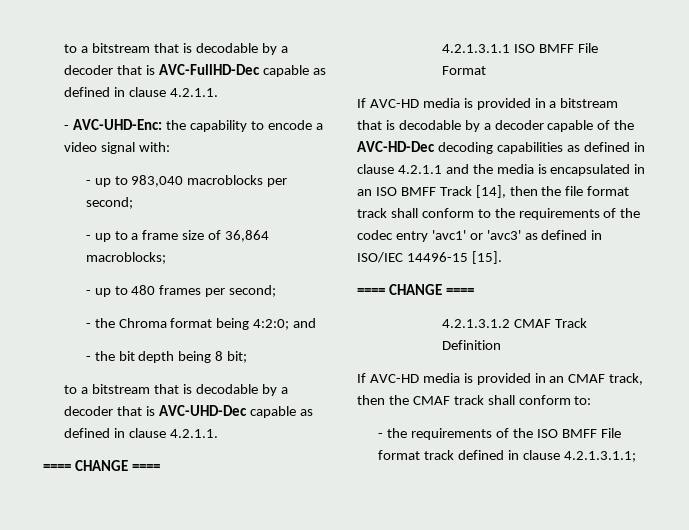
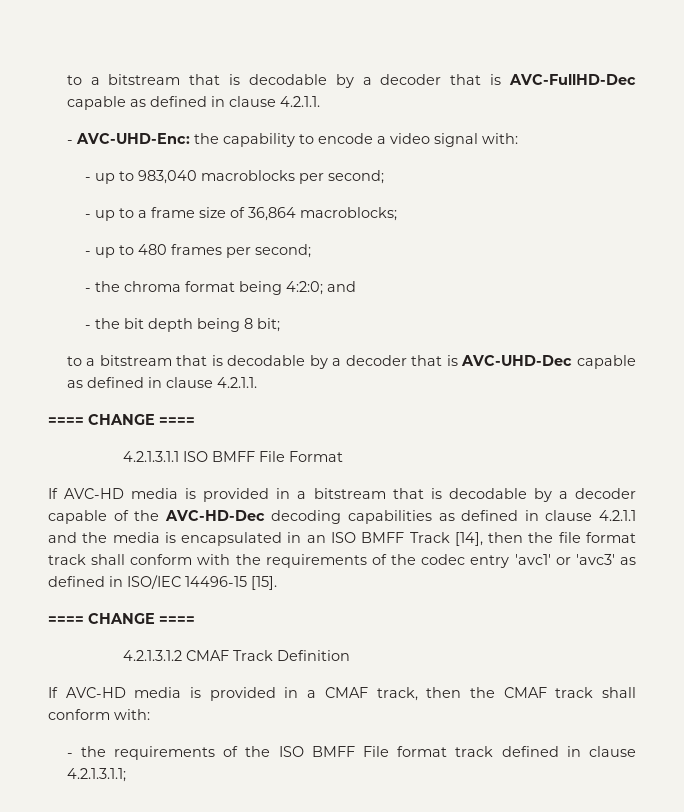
[118,318,167,328] Chroma -> [124,281,182,292] chroma
[477,209,491,218] to -> [197,554,231,565] with
[549,376,565,383] an -> [307,690,317,698] a
[574,396,592,405] to: -> [114,709,150,720] with:

